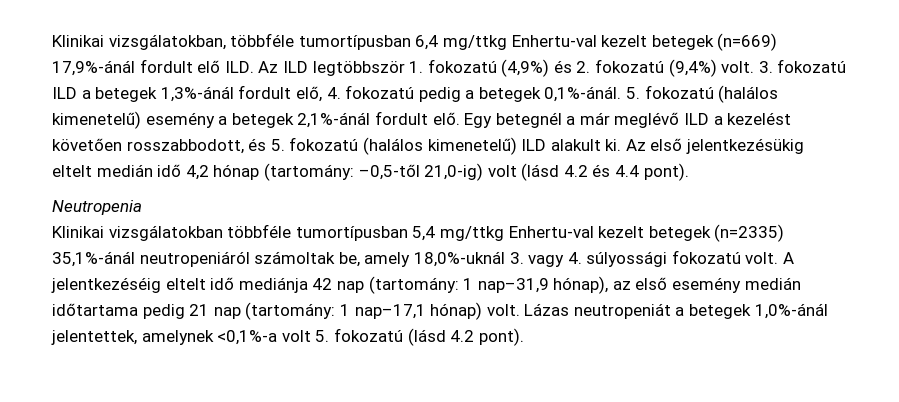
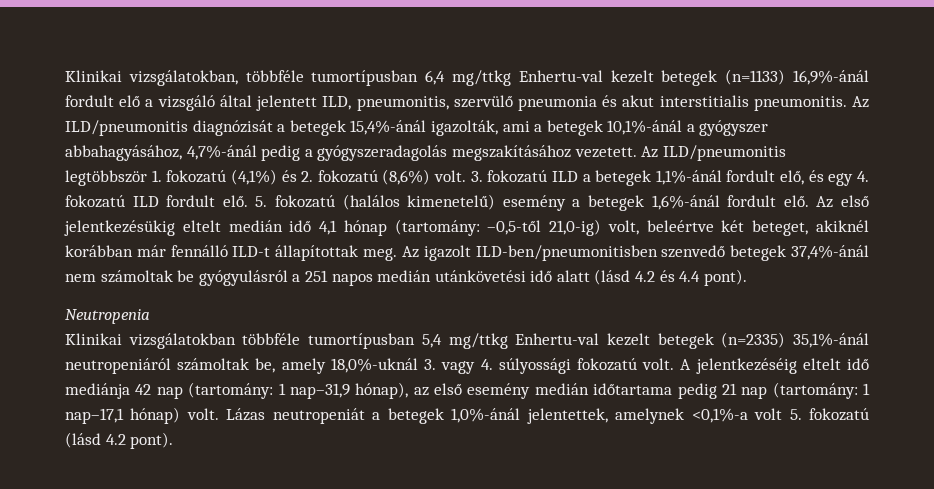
[717,33,778,51] [52,59,308,76] (n=669) 17,9%-ánál fordult elő ILD. Az ILD -> [725,69,869,85] [65,95,869,111] [65,120,769,136] [65,145,786,161] (n=1133) 16,9%-ánál fordult elő a vizsgáló által jelentett ILD, pneumonitis, szervülő pneumonia és akut interstitialis pneumonitis. Az ILD/pneumonitis diagnózisát a betegek 15,4%-ánál igazolták, ami a betegek 10,1%-ánál a gyógyszer abbahagyásához, 4,7%-ánál pedig a gyógyszeradagolás megszakításához vezetett. Az ILD/pneumonitis
[501,59,550,77] (4,9%) -> [230,169,277,185] (4,1%)
[668,59,717,77] (9,4%) -> [382,169,431,185] (8,6%)
[160,86,234,102] 1,3%-ánál -> [655,170,722,185] 1,1%-ánál
[326,85,622,102] 4. fokozatú pedig a betegek 0,1%-ánál. -> [808,170,870,186] [65,195,248,208] és egy 4. fokozatú ILD fordult elő.
[297,111,792,128] [52,137,622,155] 2,1%-ánál fordult elő. Egy betegnél a már meglévő ILD a kezelést követően rosszabbodott, és 5. fokozatú (halálos kimenetelű) ILD alakult ki. -> [651,195,809,210] 1,6%-ánál fordult elő.
[185,165,209,180] 4,2 -> [319,220,338,235] 4,1
[487,165,517,177] volt -> [607,220,869,236] [65,245,870,261] [65,270,590,286] volt, beleértve két beteget, akiknél korábban már fennálló ILD-t állapítottak meg. Az igazolt ILD-ben/pneumonitisben szenvedő betegek 37,4%-ánál nem számoltak be gyógyulásról a 251 napos medián utánkövetési idő alatt

